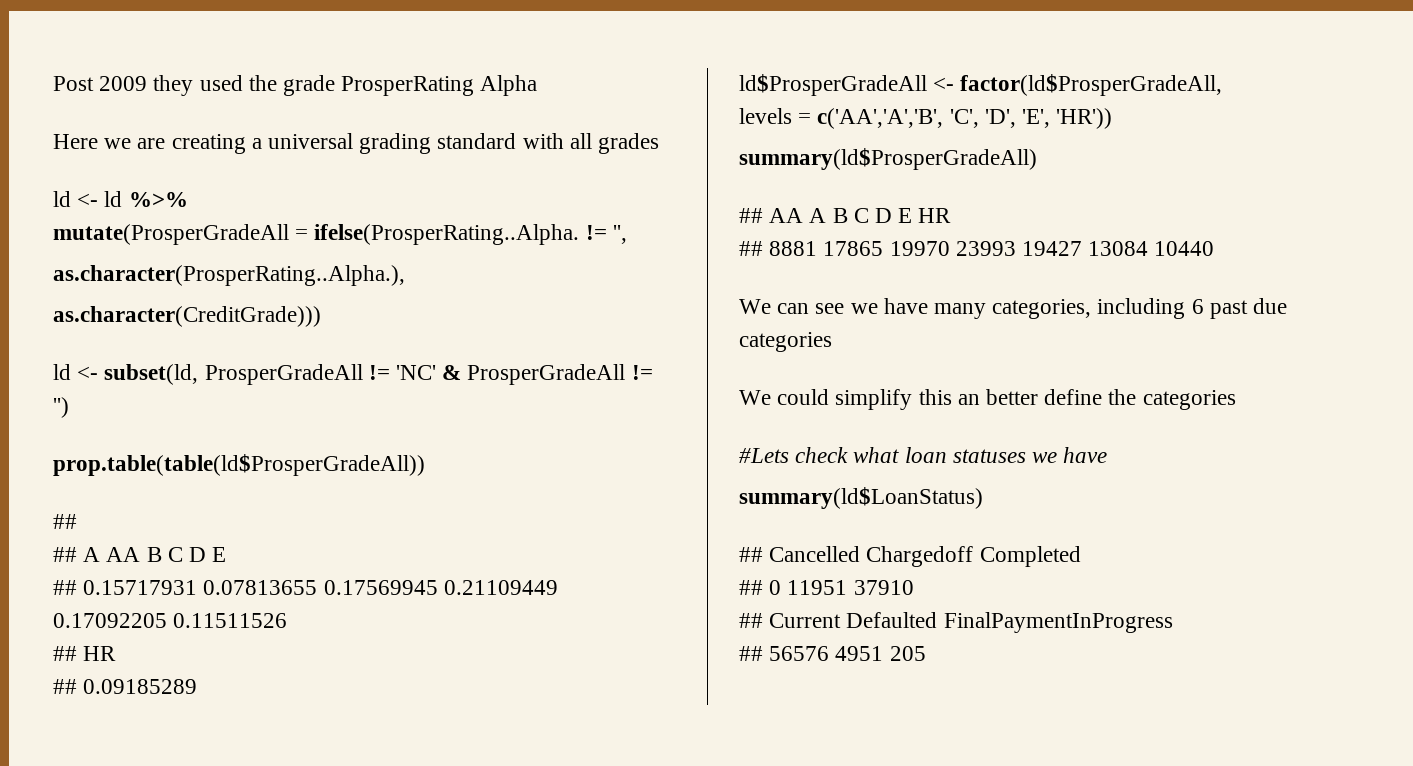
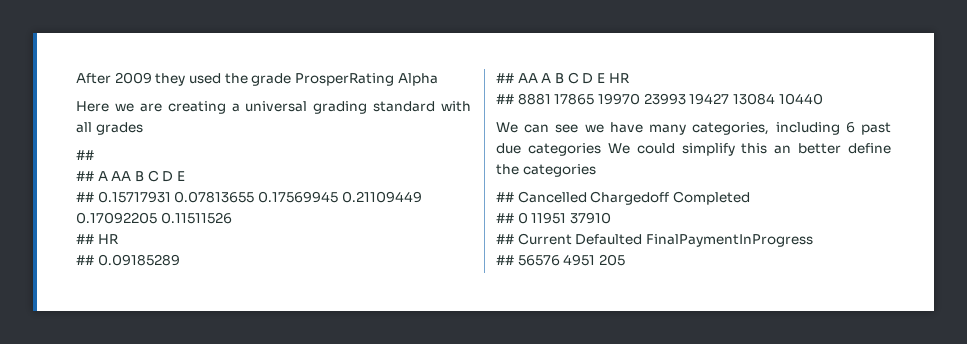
[53,76,94,91] Post -> [76,73,111,84] After
[53,191,188,207] [53,224,627,245] [53,265,405,286] [53,306,321,327] [53,364,653,385] [53,397,69,418] [53,454,425,476] // ld <- ld %>% // mutate(ProsperGradeAll = ifelse(ProsperRating..Alpha. != '', // as.character(ProsperRating..Alpha.), // as.character(CreditGrade))) // ld <- subset(ld, ProsperGradeAll != 'NC' & ProsperGradeAll != '') // prop.table(table(ld$ProsperGradeAll)) -> (143, 128) none
[739,74,1223,96] [739,108,1113,129] [739,148,1037,170] // ld$ProsperGradeAll <- factor(ld$ProsperGradeAll, // levels = c('AA','A','B', 'C', 'D', 'E', 'HR')) // summary(ld$ProsperGradeAll) -> (180, 260) none
(832, 342) // -> (601, 149) none
[739,447,1108,463] [739,487,983,509] // #Lets check what loan statuses we have // summary(ld$LoanStatus) -> (596, 170) none

